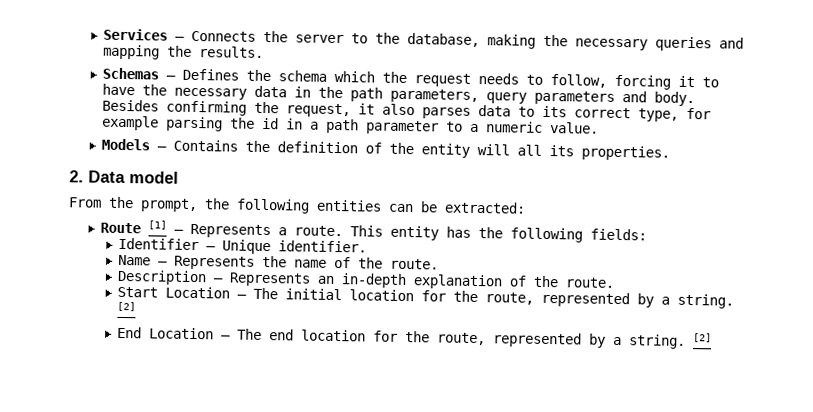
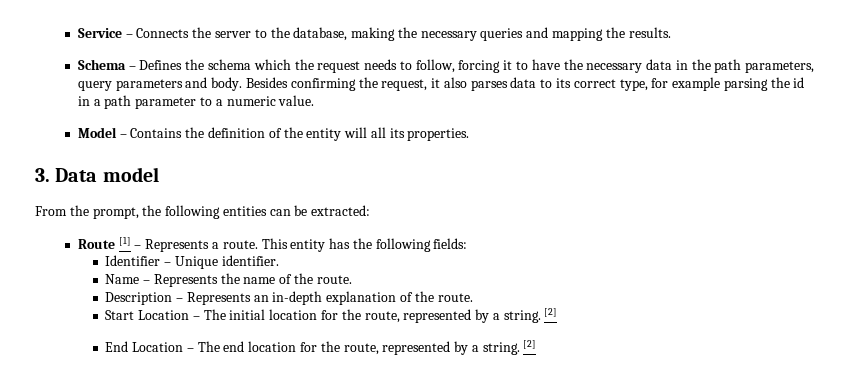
[103,28,169,41] Services -> [77,28,122,38] Service
[102,67,160,80] Schemas -> [77,59,126,70] Schema
[101,138,151,151] Models -> [77,127,117,138] Model
[69,170,84,183] 2. -> [35,168,50,182] 3.

